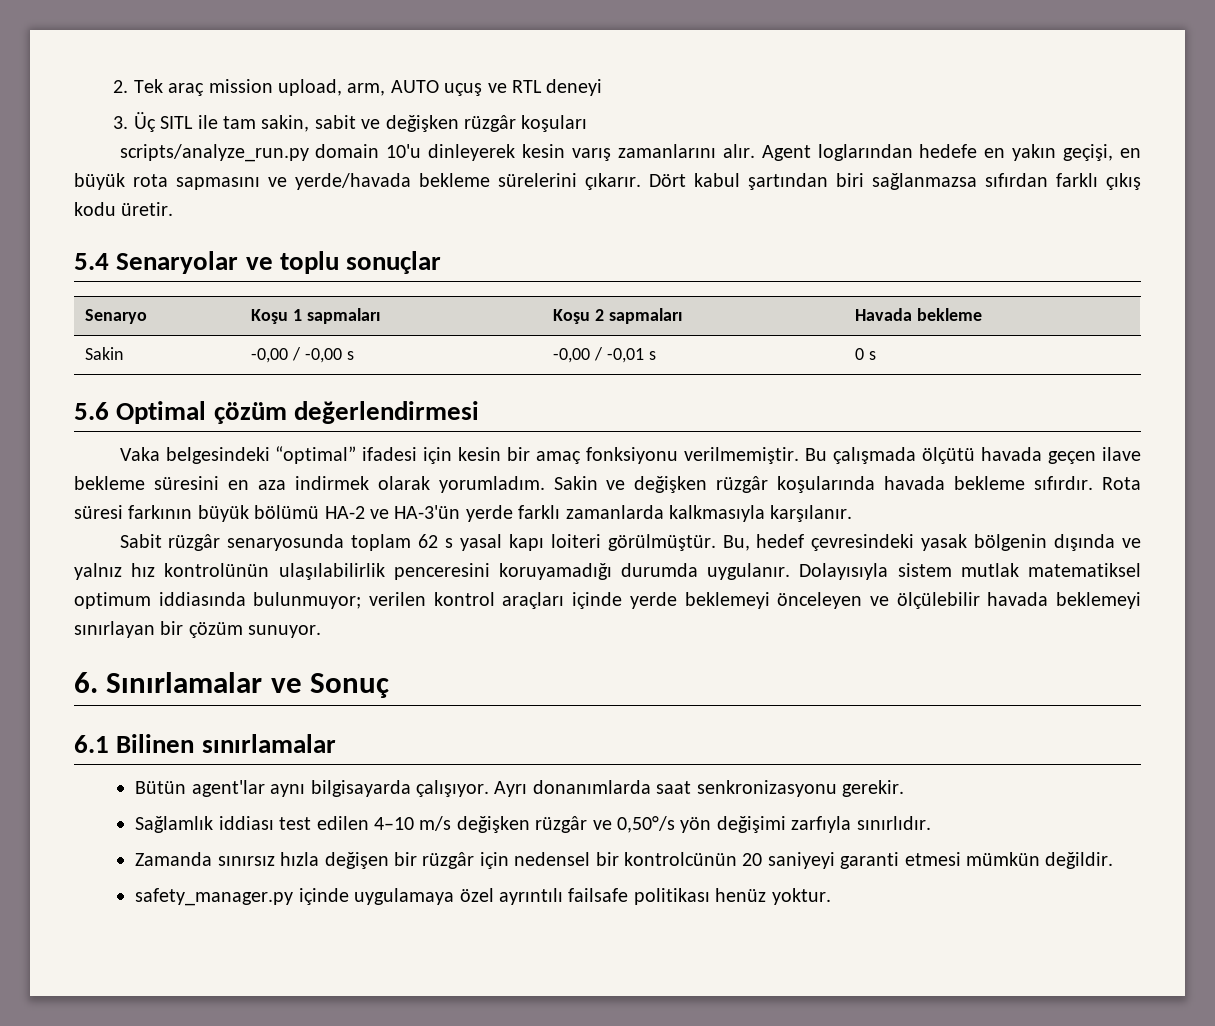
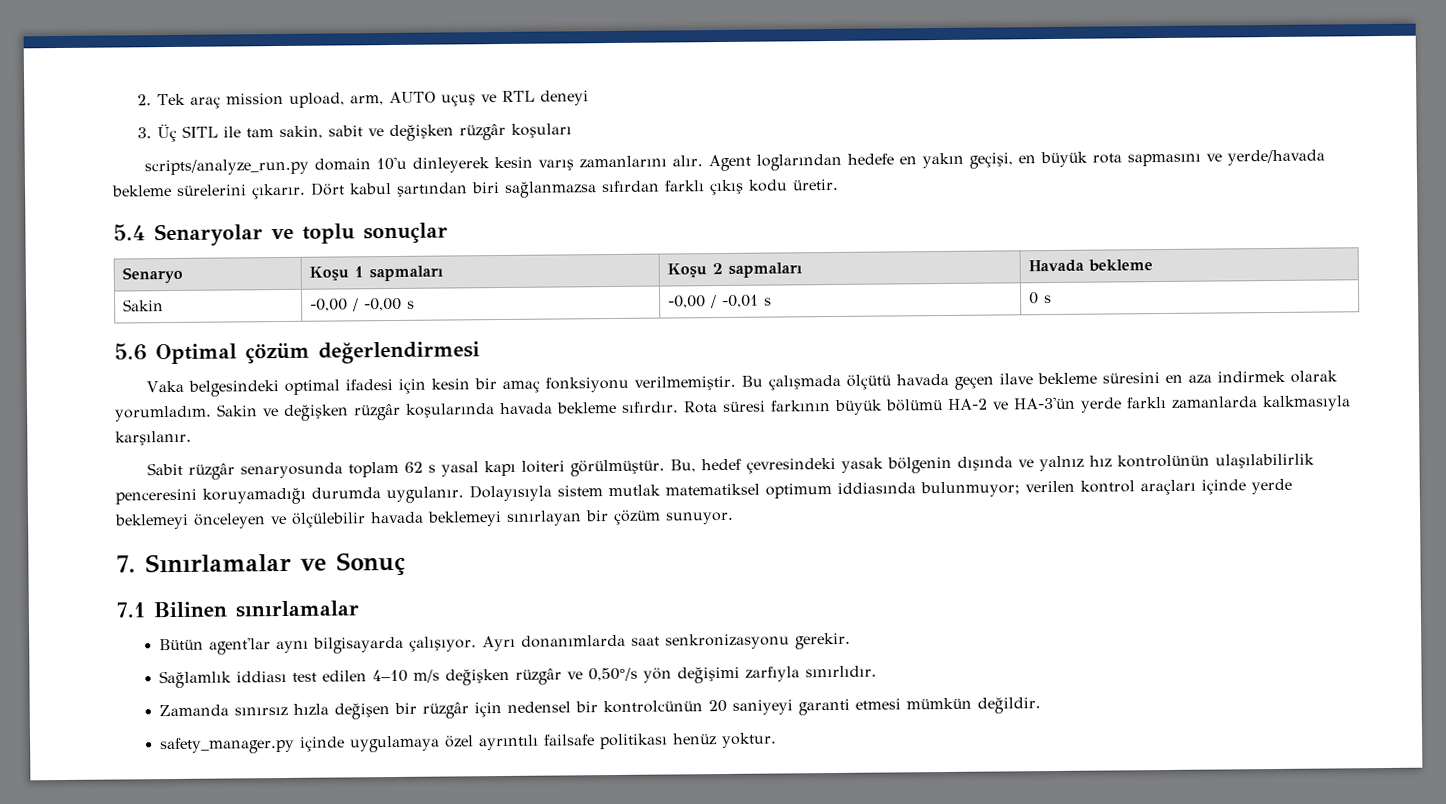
[275,446,357,464] “optimal” -> [283,379,340,395] optimal
[74,672,98,693] 6. -> [116,555,136,573] 7.
[74,735,109,753] 6.1 -> [116,602,145,618] 7.1

